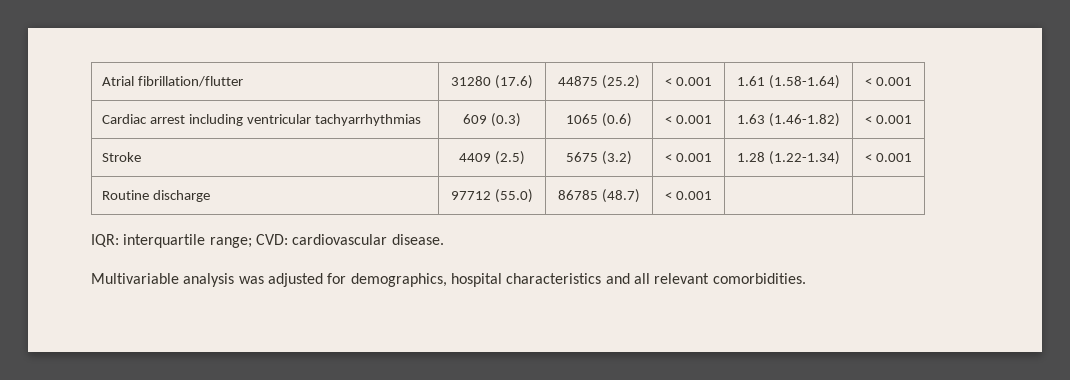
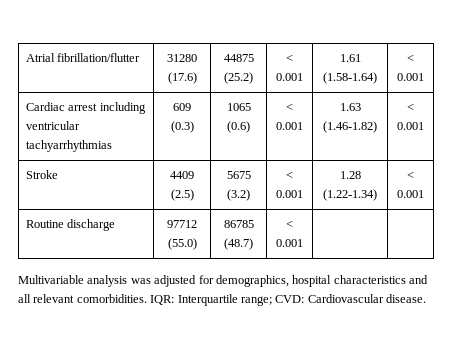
[91,234,444,248] // IQR: interquartile range; CVD: cardiovascular disease. -> (303, 243) none
(806, 278) none -> [150,294,426,306] IQR: Interquartile range; CVD: Cardiovascular disease.

